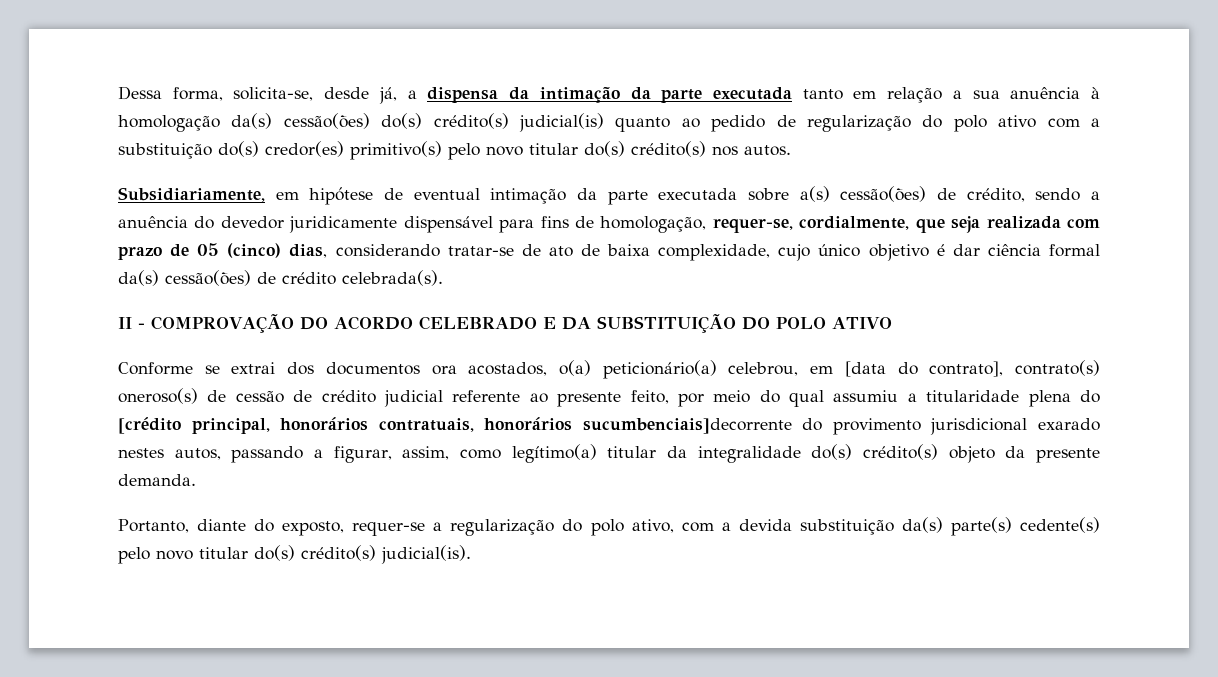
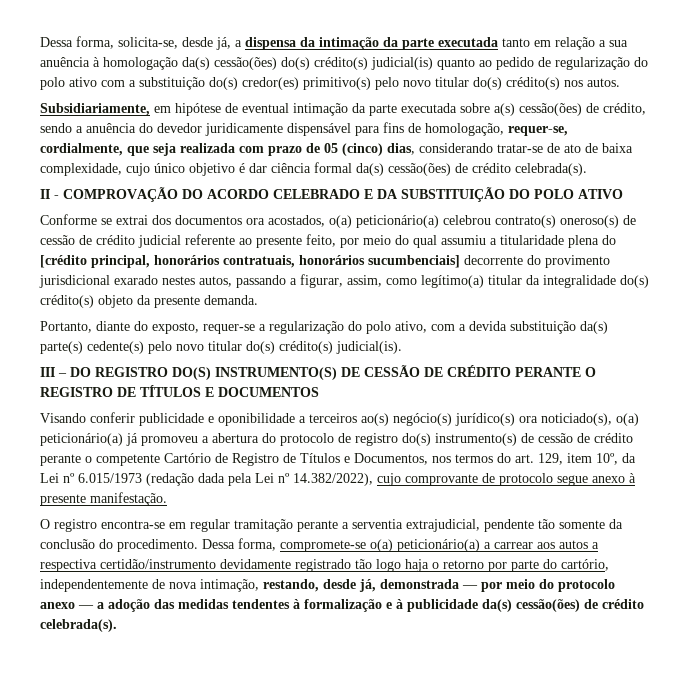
[728,361,1004,377] celebrou, em [data do contrato], -> [443,215,491,225] celebrou
[582,418,792,434] sucumbenciais]decorrente -> [368,255,523,268] sucumbenciais] decorrente
(471, 554) none -> [40,365,596,380] [40,385,319,397] [40,412,639,426] [40,433,633,446] [40,453,636,466] [40,473,636,486] [40,492,167,506] [40,519,623,532] [40,538,599,552] [40,559,609,572] [40,579,615,592] [40,599,644,612] [40,619,117,632] // III – DO REGISTRO DO(S) INSTRUMENTO(S) DE CESSÃO DE CRÉDITO PERANTE O REGISTRO DE TÍTULOS E DOCUMENTOS // Visando conferir publicidade e oponibilidade a terceiros ao(s) negócio(s) jurídico(s) ora noticiado(s), o(a) peticionário(a) já promoveu a abertura do protocolo de registro do(s) instrumento(s) de cessão de crédito perante o competente Cartório de Registro de Títulos e Documentos, nos termos do art. 129, item 10º, da Lei nº 6.015/1973 (redação dada pela Lei nº 14.382/2022), cujo comprovante de protocolo segue anexo à presente manifestação. // O registro encontra-se em regular tramitação perante a serventia extrajudicial, pendente tão somente da conclusão do procedimento. Dessa forma, compromete-se o(a) peticionário(a) a carrear aos autos a respectiva certidão/instrumento devidamente registrado tão logo haja o retorno por parte do cartório, independentemente de nova intimação, restando, desde já, demonstrada — por meio do protocolo anexo — a adoção das medidas tendentes à formalização e à publicidade da(s) cessão(ões) de crédito celebrada(s).

